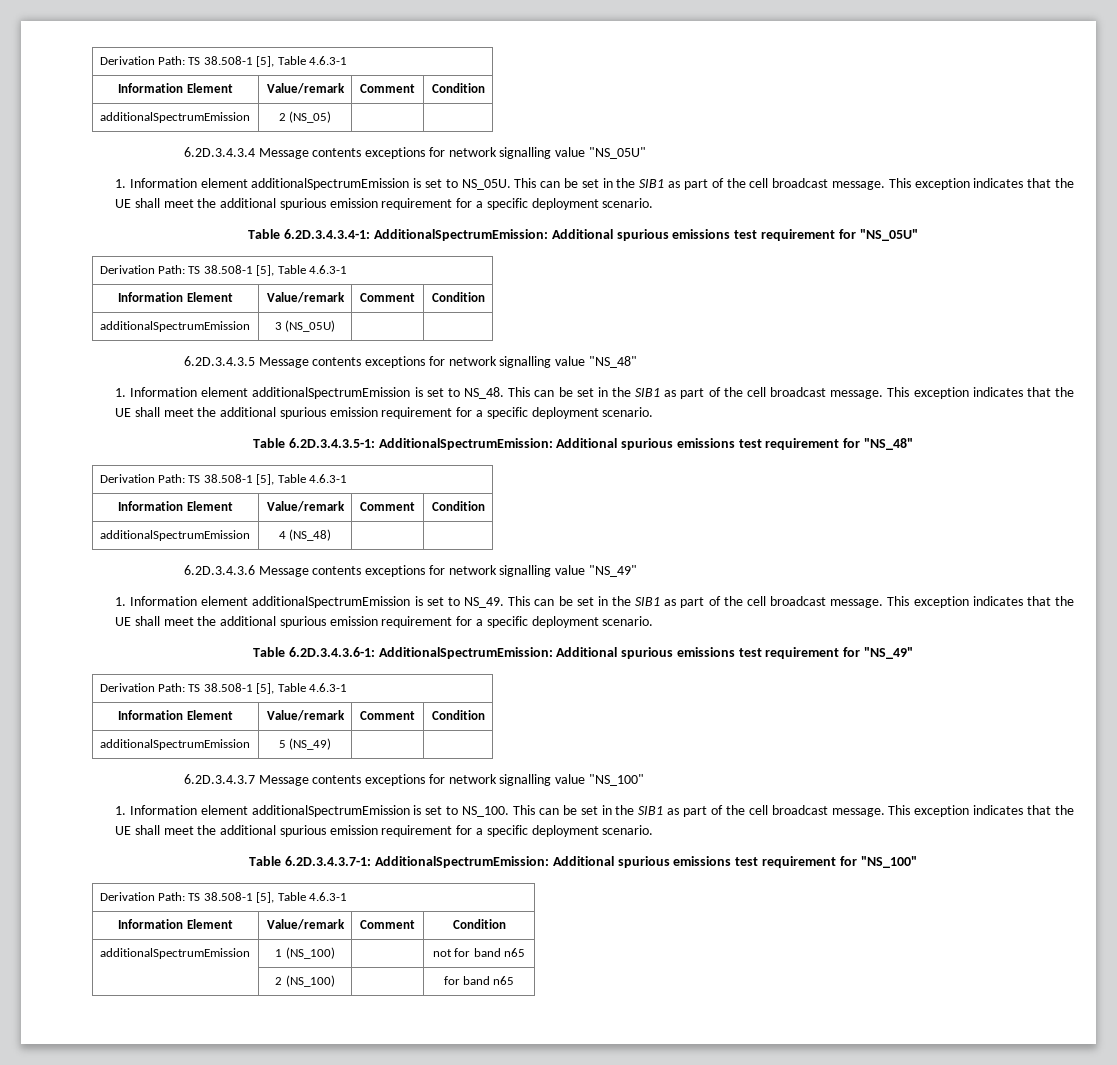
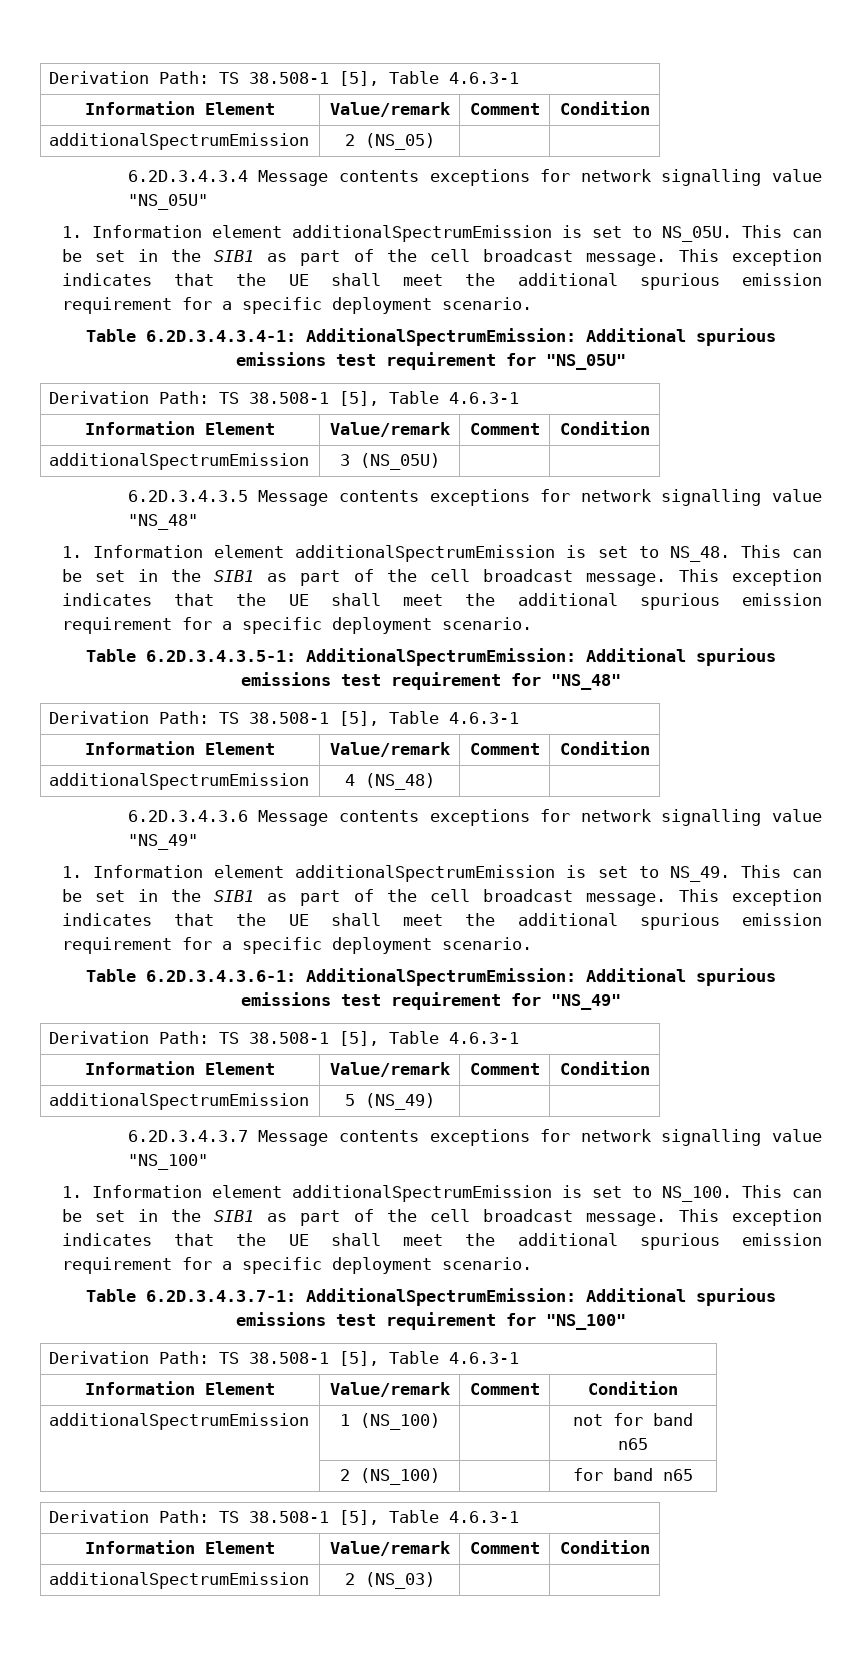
(515, 980) none -> [49,1510,520,1525] [85,1540,275,1554] [329,1541,450,1556] [469,1542,540,1554] [559,1540,650,1554] [49,1572,310,1589] [344,1572,435,1589] // Derivation Path: TS 38.508-1 [5], Table 4.6.3-1 // Information Element | Value/remark | Comment | Condition // additionalSpectrumEmission | 2 (NS_03) | |

